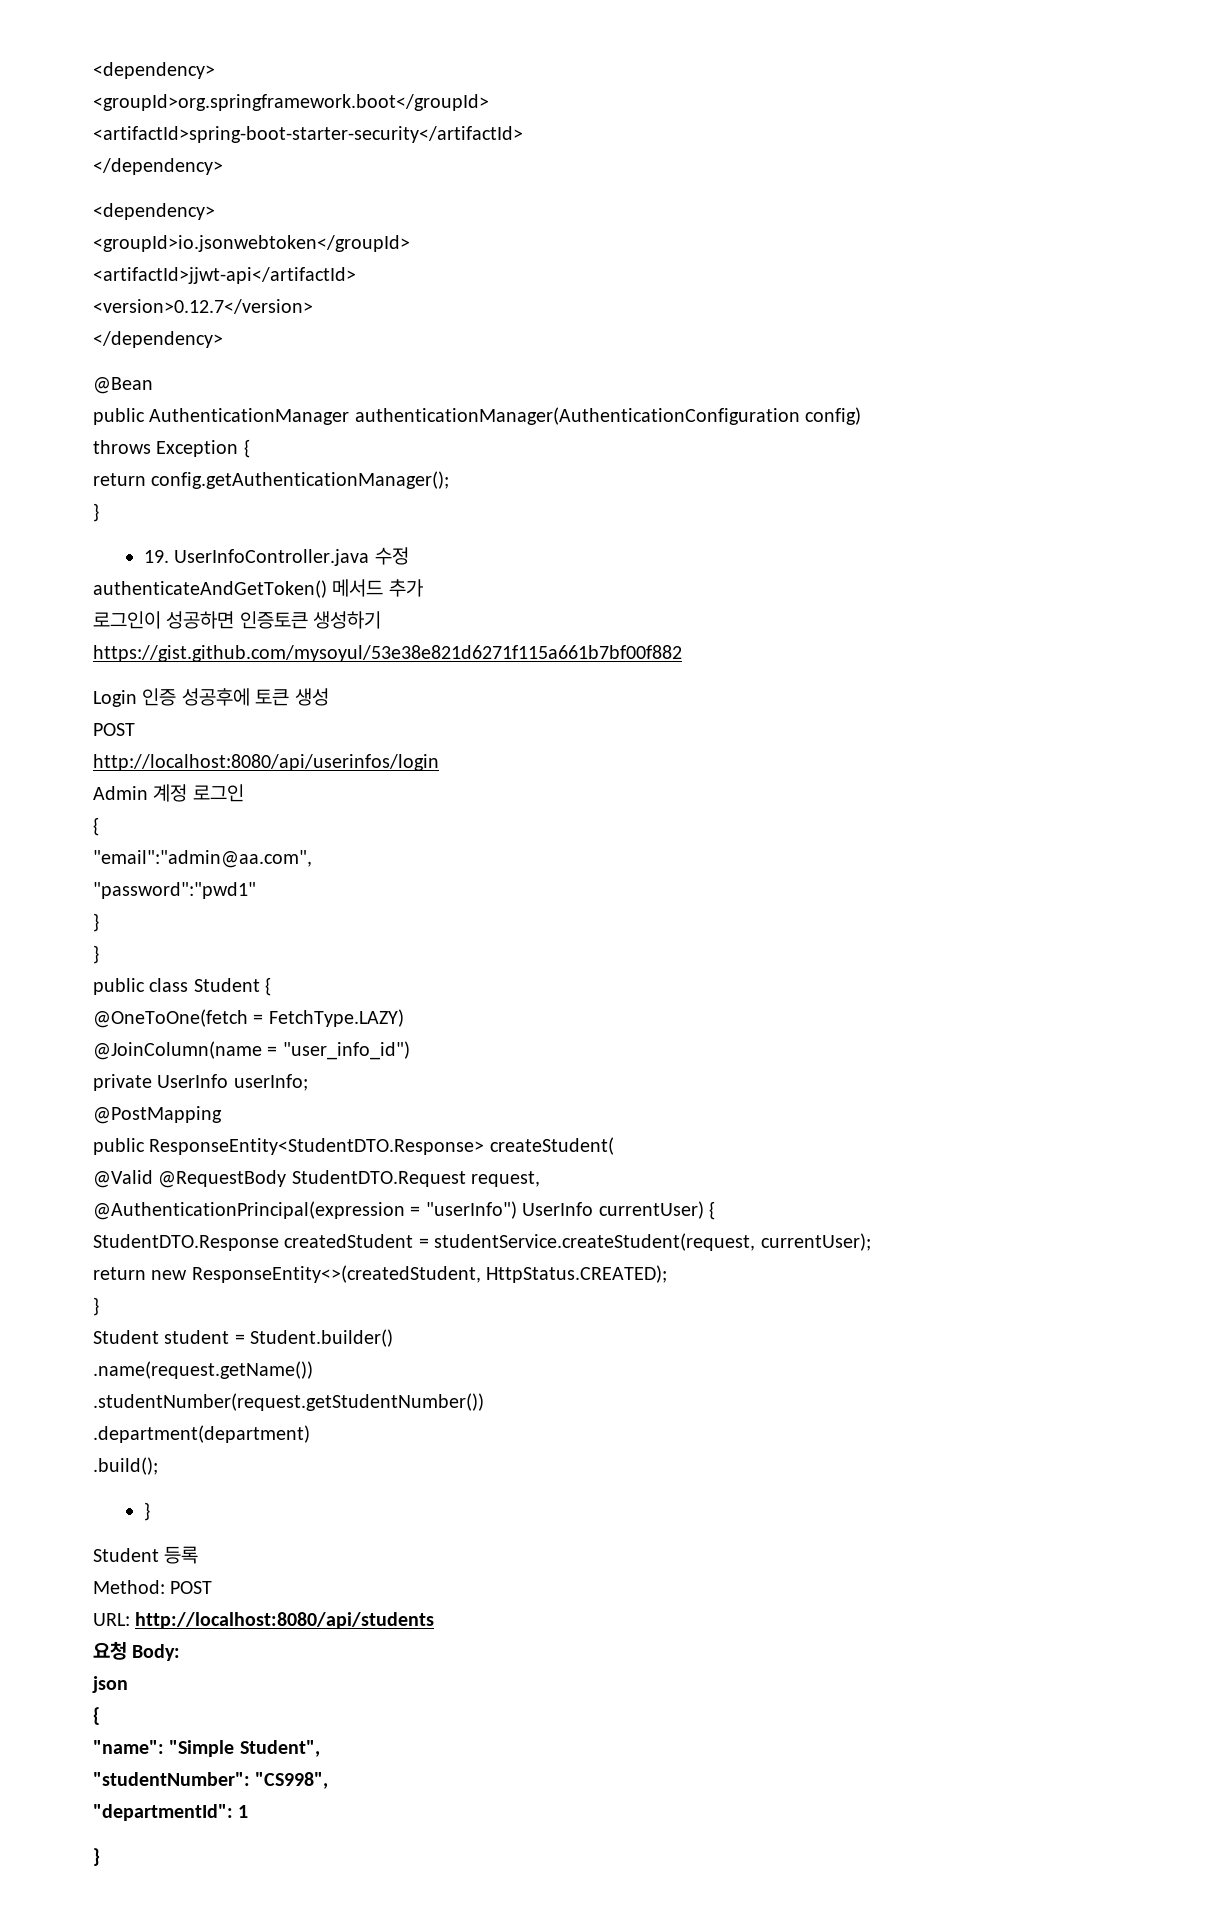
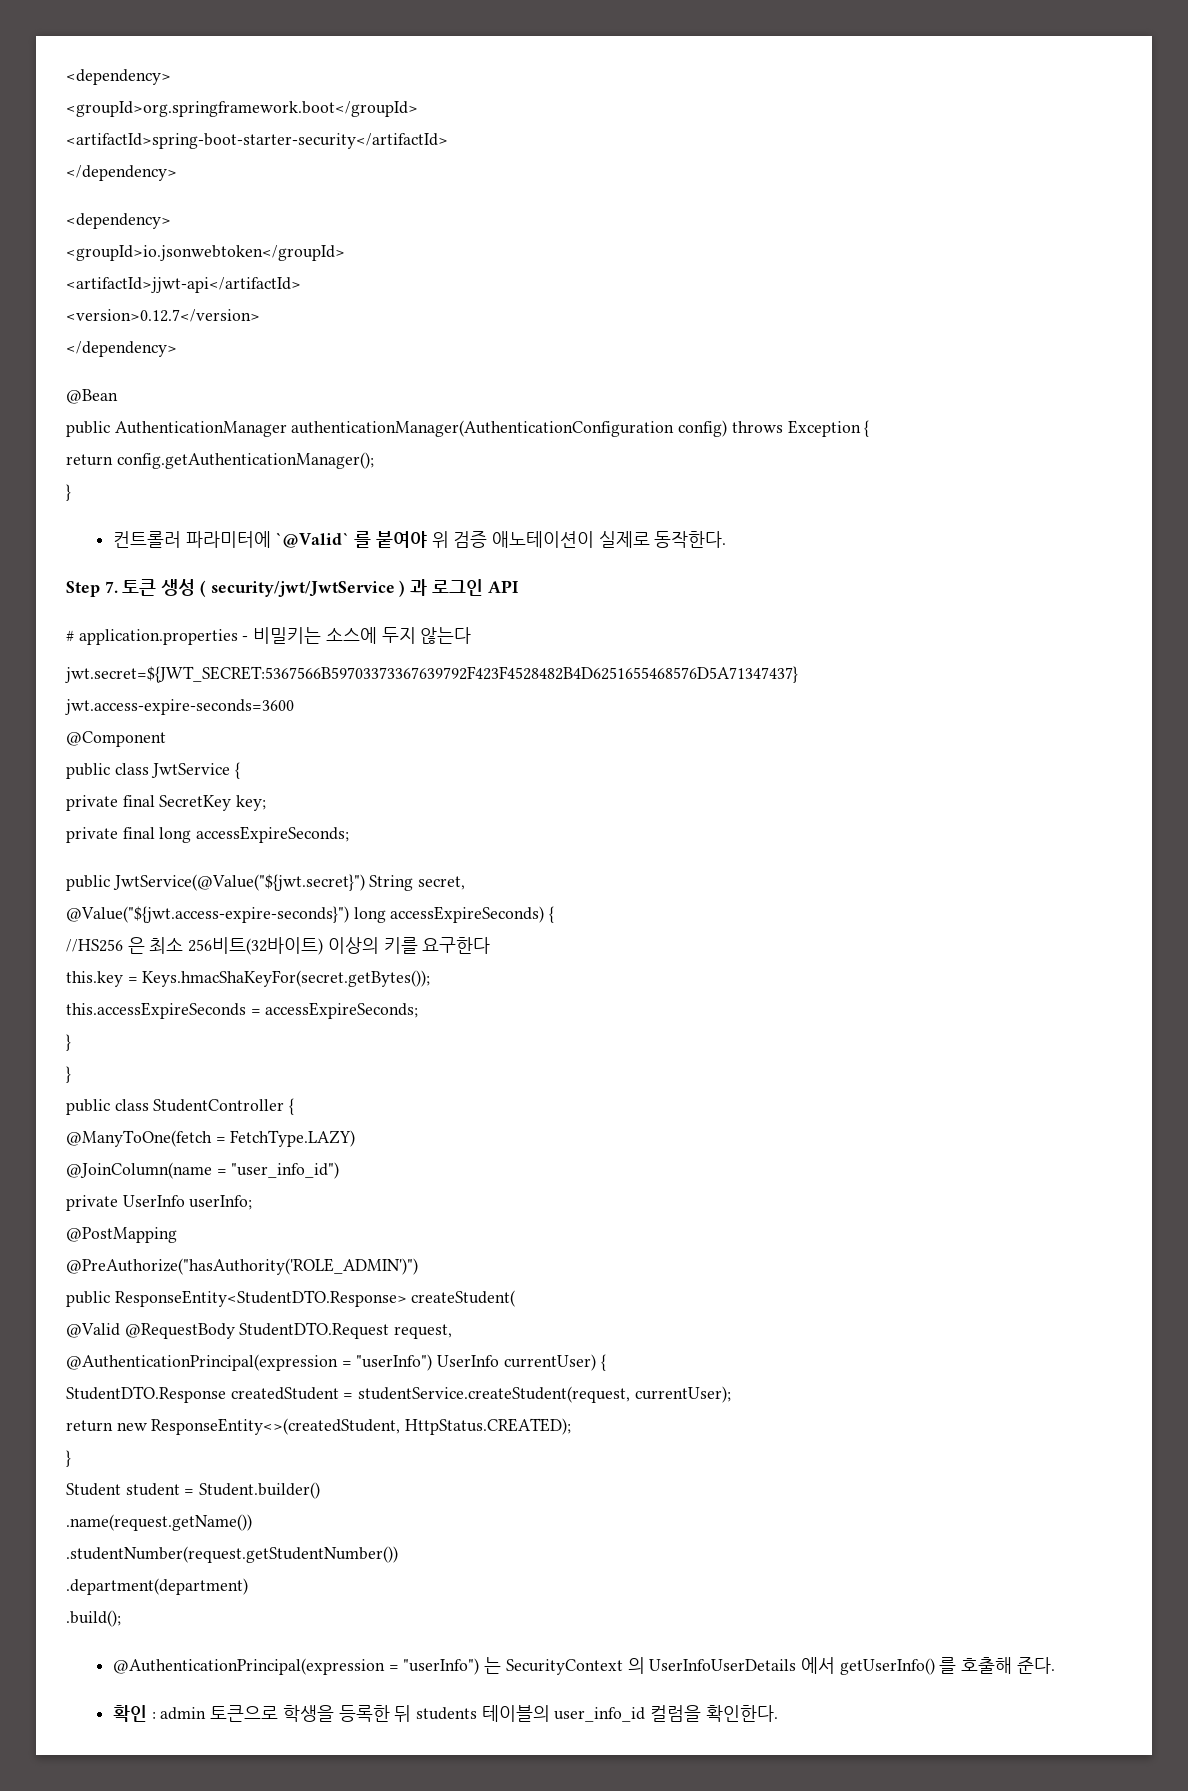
(862, 416) // -> (728, 428) none
[143,547,409,566] [93,579,423,598] [93,611,382,629] [93,645,682,662] [93,688,329,707] [93,723,135,736] [93,754,439,771] [93,784,244,802] [93,817,99,836] [93,850,312,868] [93,882,256,899] 19. UserInfoController.java 수정 // authenticateAndGetToken() 메서드 추가 // 로그인이 성공하면 인증토큰 생성하기 // https://gist.github.com/mysoyul/53e38e821d6271f115a661b7bf00f882 // Login 인증 성공후에 토큰 생성 // POST // http://localhost:8080/api/userinfos/login // Admin 계정 로그인 // { // "email":"admin@aa.com", // "password":"pwd1" -> [112,531,727,548] [66,579,519,597] [66,627,472,645] [65,666,798,683] [65,699,294,715] [66,731,166,747] [66,762,241,779] [66,795,267,811] [66,826,350,843] [66,874,466,891] [66,906,555,923] [66,937,491,955] [66,970,431,987] [66,1002,419,1019] 컨트롤러 파라미터에 `@Valid` 를 붙여야 위 검증 애노테이션이 실제로 동작한다. // Step 7. 토큰 생성 ( security/jwt/JwtService ) 과 로그인 API // # application.properties - 비밀키는 소스에 두지 않는다 // jwt.secret=${JWT_SECRET:5367566B59703373367639792F423F4528482B4D6251655468576D5A71347437} // jwt.access-expire-seconds=3600 // @Component // public class JwtService { // private final SecretKey key; // private final long accessExpireSeconds; // public JwtService(@Value("${jwt.secret}") String secret, // @Value("${jwt.access-expire-seconds}") long accessExpireSeconds) { // //HS256 은 최소 256비트(32바이트) 이상의 키를 요구한다 // this.key = Keys.hmacShaKeyFor(secret.getBytes()); // this.accessExpireSeconds = accessExpireSeconds;
[193,977,272,996] [93,1009,248,1028] Student { // @OneToOne(fetch -> [153,1098,295,1115] [66,1130,212,1147] StudentController { // @ManyToOne(fetch
(222, 1115) none -> [66,1258,418,1275] // @PreAuthorize("hasAuthority('ROLE_ADMIN')")
[143,1502,150,1521] [93,1546,199,1564] [93,1580,213,1594] [93,1612,435,1629] [93,1641,181,1661] [92,1676,128,1693] [93,1707,100,1725] [93,1740,320,1757] [93,1772,329,1789] [93,1804,249,1821] [93,1848,100,1866] } // Student 등록 // Method: POST // URL: http://localhost:8080/api/students // 요청 Body: // json // { // "name": "Simple Student", // "studentNumber": "CS998", // "departmentId": 1 // } -> [112,1657,1055,1675] [112,1705,778,1722] @AuthenticationPrincipal(expression = "userInfo") 는 SecurityContext 의 UserInfoUserDetails 에서 getUserInfo() 를 호출해 준다. // 확인 : admin 토큰으로 학생을 등록한 뒤 students 테이블의 user_info_id 컬럼을 확인한다.

